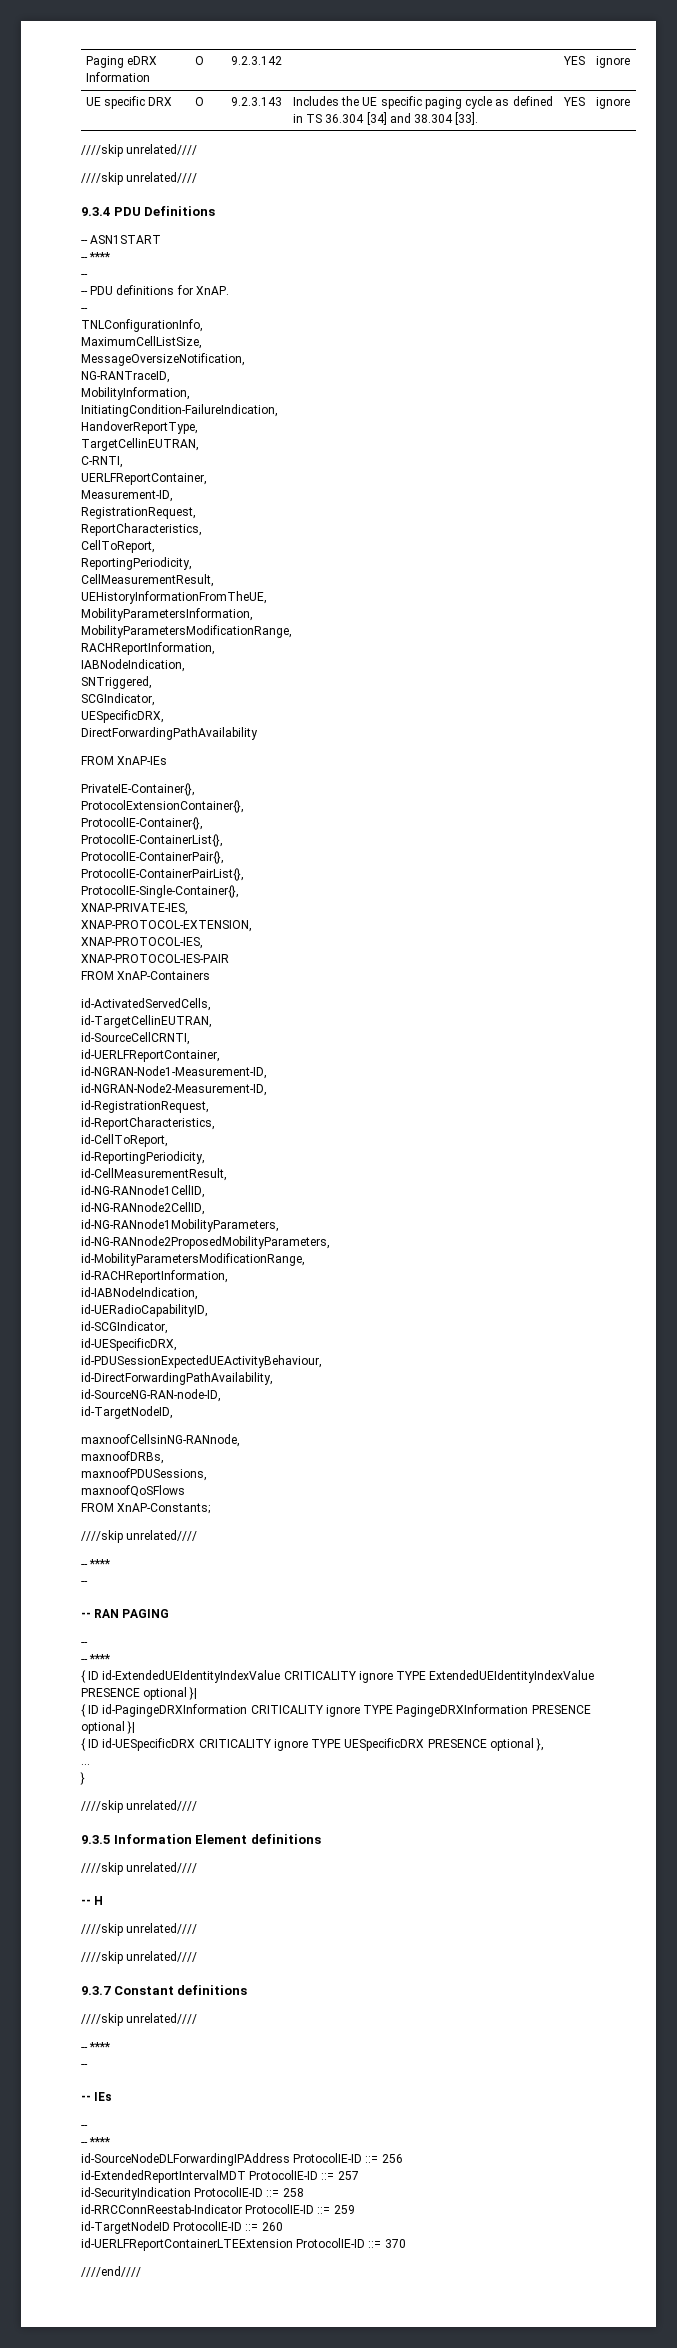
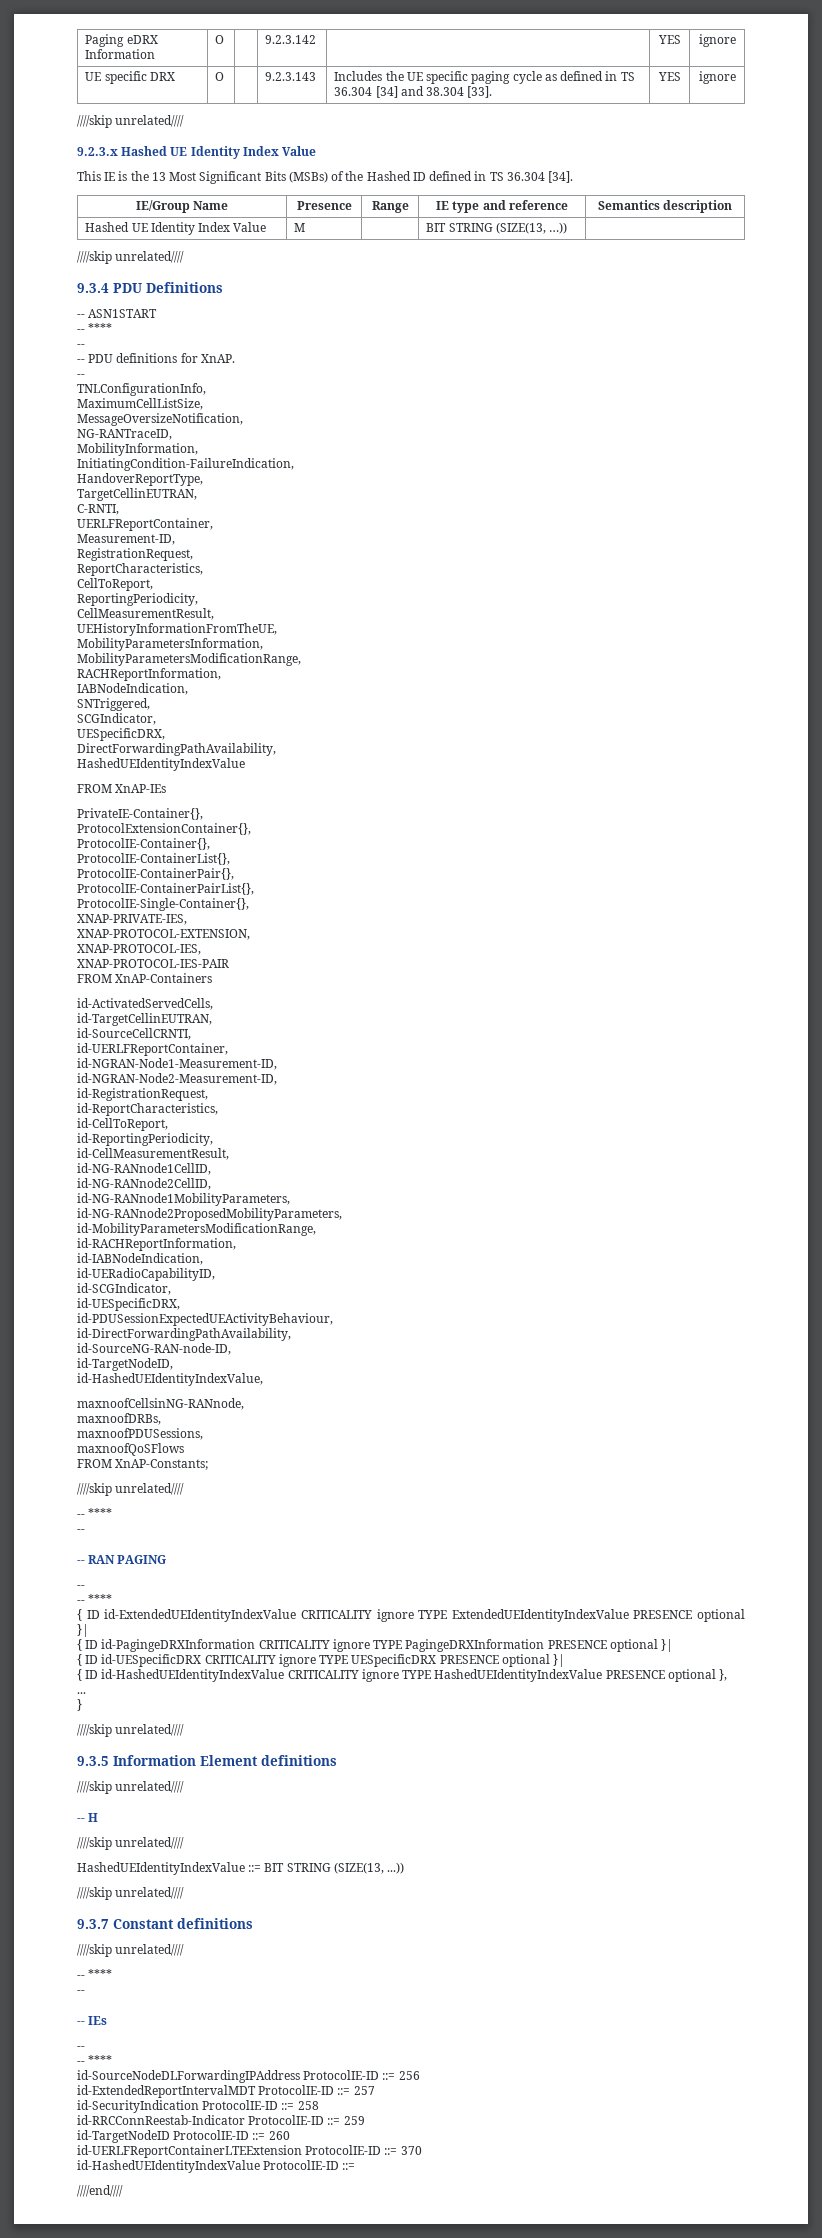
(198, 149) none -> [77,146,317,159] [77,171,574,184] [135,200,229,213] [296,201,352,210] [371,201,409,213] [436,200,568,213] [597,200,733,213] [85,222,267,235] [294,223,306,232] [426,222,568,234] // 9.2.3.x Hashed UE Identity Index Value // This IE is the 13 Most Significant Bits (MSBs) of the Hashed ID defined in TS 36.304 [34]. // IE/Group Name | Presence | Range | IE type and reference | Semantics description // Hashed UE Identity Index Value | M | | BIT STRING (SIZE(13, …)) |
[81,727,258,740] DirectForwardingPathAvailability -> [77,743,276,756] [77,758,245,771] DirectForwardingPathAvailability, // HashedUEIdentityIndexValue
(173, 1412) none -> [77,1373,263,1386] // id-HashedUEIdentityIndexValue,
(534, 1744) none -> [553,1654,566,1667] [77,1669,716,1682] }| // { ID id-HashedUEIdentityIndexValue CRITICALITY ignore TYPE HashedUEIdentityIndexValue PRESENCE optional
(198, 1928) none -> [77,1862,405,1875] // HashedUEIdentityIndexValue ::= BIT STRING (SIZE(13, ...))
(406, 2243) none -> [77,2160,356,2173] // id-HashedUEIdentityIndexValue ProtocolIE-ID ::=

